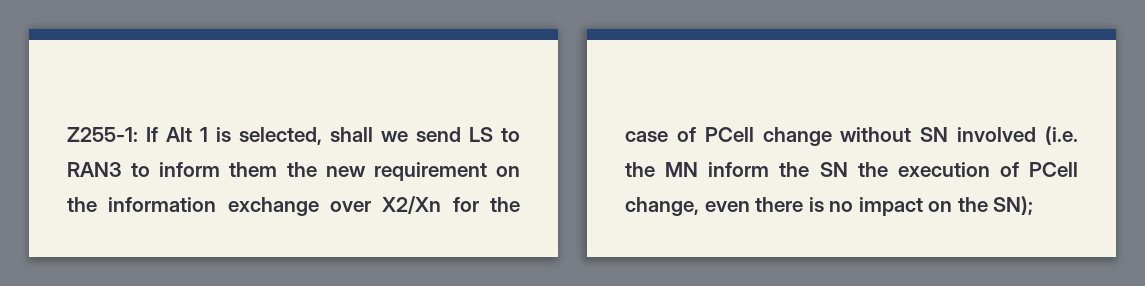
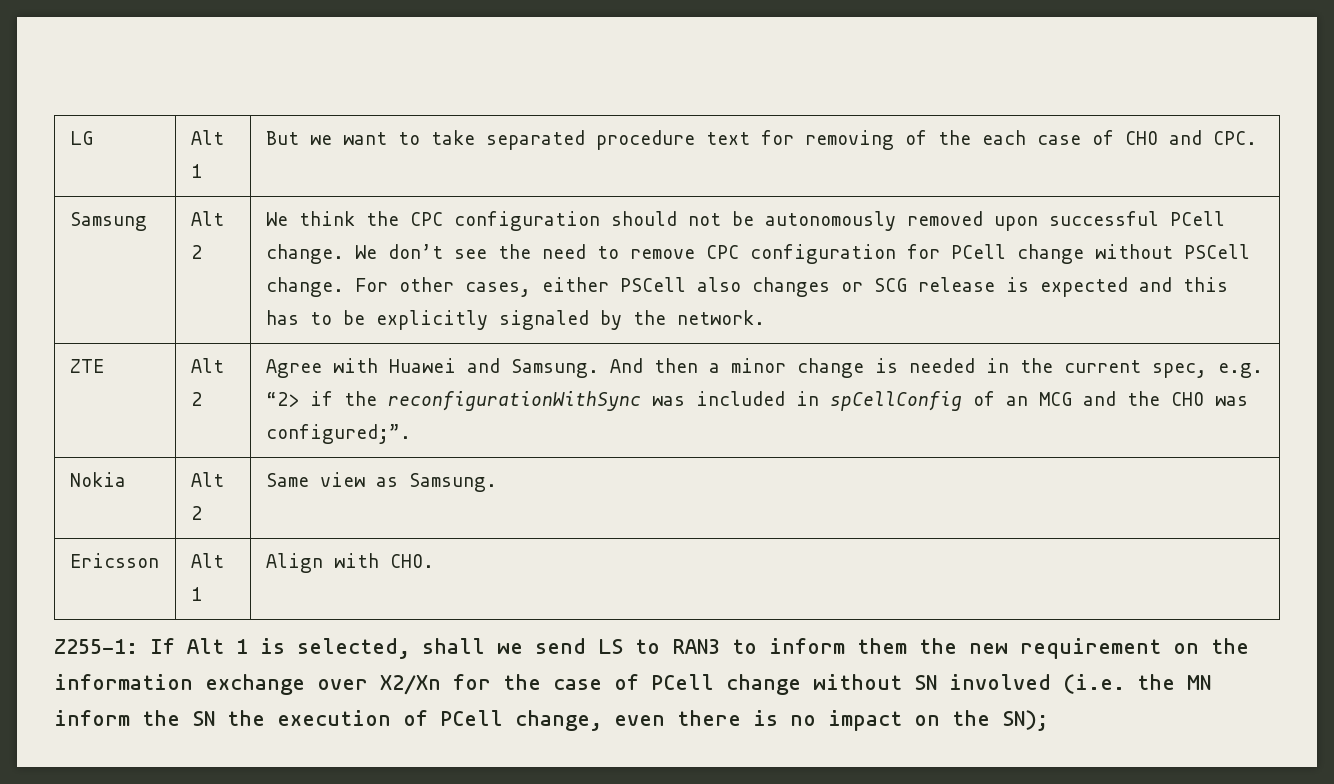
(67, 134) none -> [69,131,93,145] [190,130,224,145] [190,164,202,178] [265,130,1257,150] [69,212,147,231] [190,211,224,226] [190,245,202,259] [265,211,1225,231] [265,244,1250,264] [265,277,1228,297] [265,310,765,330] [69,359,104,373] [190,358,224,373] [190,392,202,406] [265,358,1263,378] [265,391,1248,411] [265,424,411,444] [69,472,126,487] [190,472,224,487] [190,506,202,520] [265,472,497,492] [69,553,159,568] [190,553,224,568] [190,587,202,601] [265,553,434,573] LG | Alt 1 | But we want to take separated procedure text for removing of the each case of CHO and CPC. // Samsung | Alt 2 | We think the CPC configuration should not be autonomously removed upon successful PCell change. We don’t see the need to remove CPC configuration for PCell change without PSCell change. For other cases, either PSCell also changes or SCG release is expected and this has to be explicitly signaled by the network. // ZTE | Alt 2 | Agree with Huawei and Samsung. And then a minor change is needed in the current spec, e.g. “2> if the reconfigurationWithSync was included in spCellConfig of an MCG and the CHO was configured;”. // Nokia | Alt 2 | Same view as Samsung. // Ericsson | Alt 1 | Align with CHO. //

